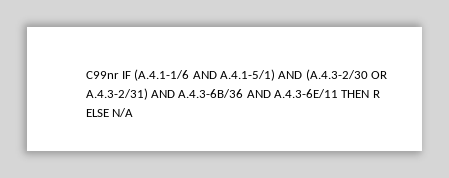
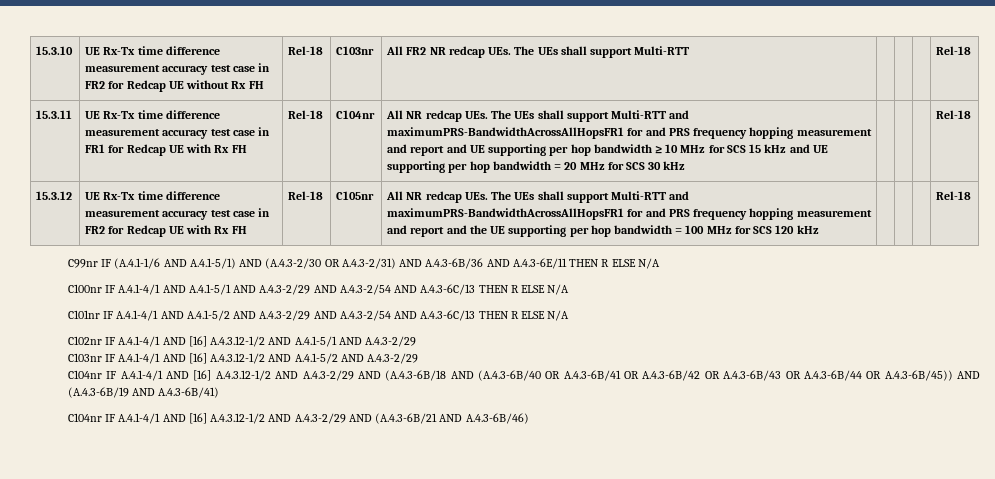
(85, 75) none -> [36,46,74,55] [85,46,220,55] [85,63,271,75] [85,80,264,92] [288,46,324,55] [336,46,375,55] [386,46,690,58] [936,46,972,55] [36,110,73,119] [85,110,220,119] [85,127,271,139] [85,144,247,156] [288,110,324,119] [336,110,376,119] [386,110,690,122] [387,127,872,139] [387,144,828,156] [387,161,686,173] [936,110,972,119] [36,191,73,200] [85,191,220,200] [85,208,271,220] [85,225,247,237] [288,191,324,200] [336,191,375,200] [386,191,690,203] [387,208,872,220] [387,225,819,237] [936,191,972,200] 15.3.10 | UE Rx-Tx time difference measurement accuracy test case in FR2 for Redcap UE without Rx FH | Rel-18 | C103nr | All FR2 NR redcap UEs. The UEs shall support Multi-RTT | | | | Rel-18 // 15.3.11 | UE Rx-Tx time difference measurement accuracy test case in FR1 for Redcap UE with Rx FH | Rel-18 | C104nr | All NR redcap UEs. The UEs shall support Multi-RTT and maximumPRS-BandwidthAcrossAllHopsFR1 for and PRS frequency hopping measurement and report and UE supporting per hop bandwidth ≥ 10 MHz for SCS 15 kHz and UE supporting per hop bandwidth = 20 MHz for SCS 30 kHz | | | | Rel-18 // 15.3.12 | UE Rx-Tx time difference measurement accuracy test case in FR2 for Redcap UE with Rx FH | Rel-18 | C105nr | All NR redcap UEs. The UEs shall support Multi-RTT and maximumPRS-BandwidthAcrossAllHopsFR1 for and PRS frequency hopping measurement and report and the UE supporting per hop bandwidth = 100 MHz for SCS 120 kHz | | | | Rel-18 //
(133, 112) none -> [68,284,570,295] [68,310,570,321] [68,336,417,347] [68,353,419,364] [68,370,980,381] [68,387,220,398] [68,413,529,424] // C100nr IF A.4.1-4/1 AND A.4.1-5/1 AND A.4.3-2/29 AND A.4.3-2/54 AND A.4.3-6C/13 THEN R ELSE N/A // C101nr IF A.4.1-4/1 AND A.4.1-5/2 AND A.4.3-2/29 AND A.4.3-2/54 AND A.4.3-6C/13 THEN R ELSE N/A // C102nr IF A.4.1-4/1 AND [16] A.4.3.12-1/2 AND A.4.1-5/1 AND A.4.3-2/29 // C103nr IF A.4.1-4/1 AND [16] A.4.3.12-1/2 AND A.4.1-5/2 AND A.4.3-2/29 // C104nr IF A.4.1-4/1 AND [16] A.4.3.12-1/2 AND A.4.3-2/29 AND (A.4.3-6B/18 AND (A.4.3-6B/40 OR A.4.3-6B/41 OR A.4.3-6B/42 OR A.4.3-6B/43 OR A.4.3-6B/44 OR A.4.3-6B/45)) AND (A.4.3-6B/19 AND A.4.3-6B/41) // C104nr IF A.4.1-4/1 AND [16] A.4.3.12-1/2 AND A.4.3-2/29 AND (A.4.3-6B/21 AND A.4.3-6B/46)

